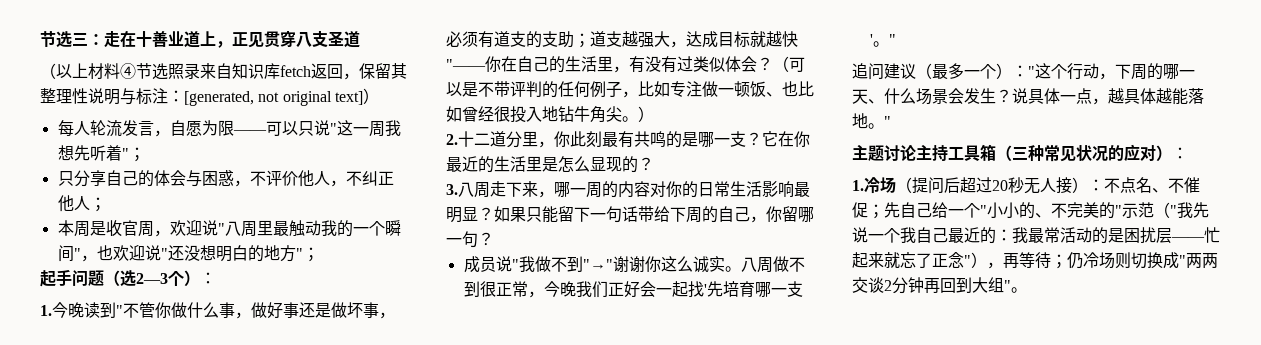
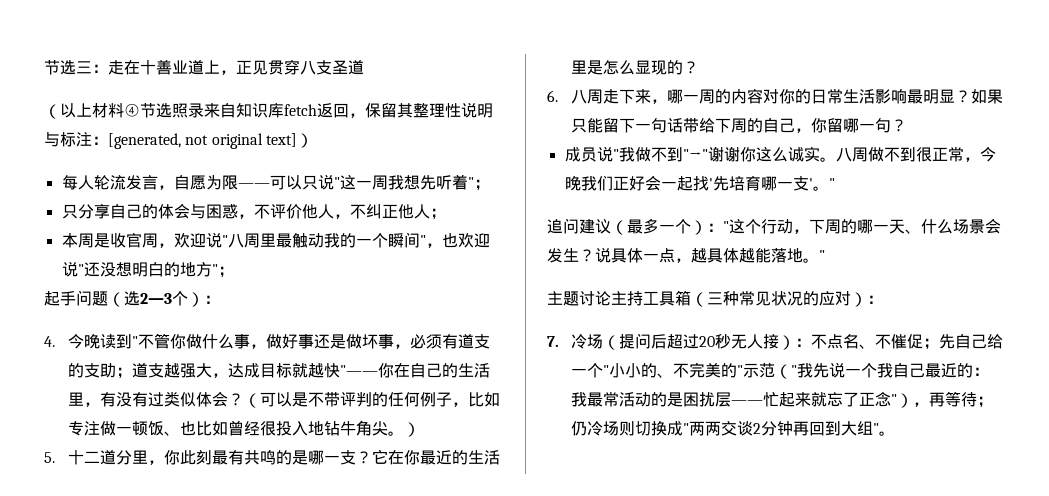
[40,305,52,316] 1. -> [44,336,55,347] 4.
[446,134,458,145] 2. -> [44,452,55,463] 5.
[446,184,458,195] 3. -> [547,90,558,102] 6.
[852,180,864,191] 1. -> [547,336,559,347] 7.

